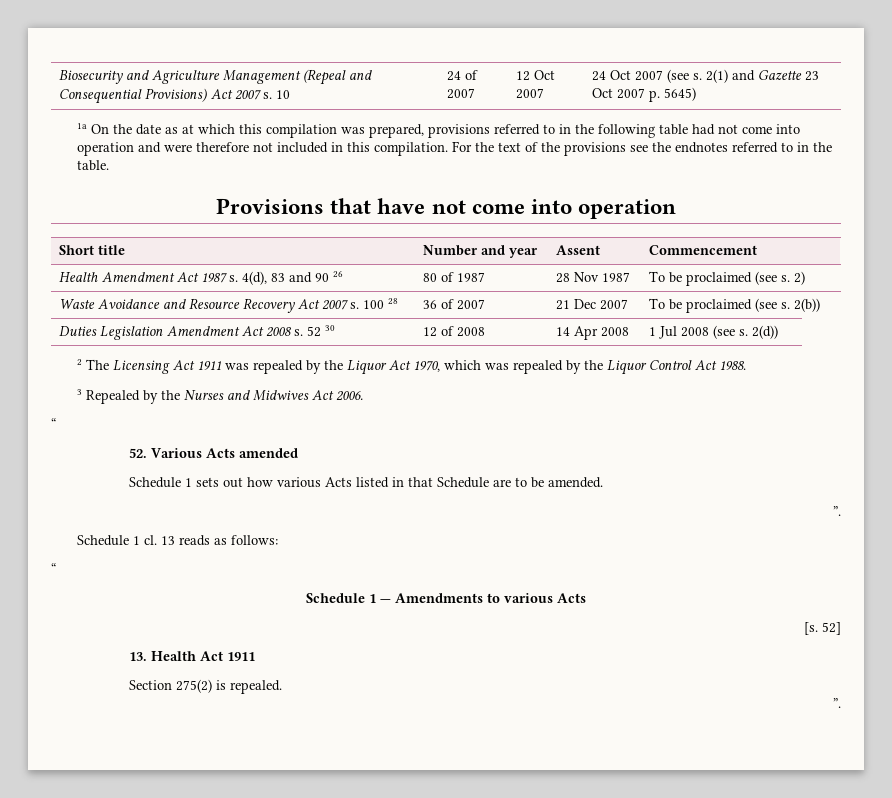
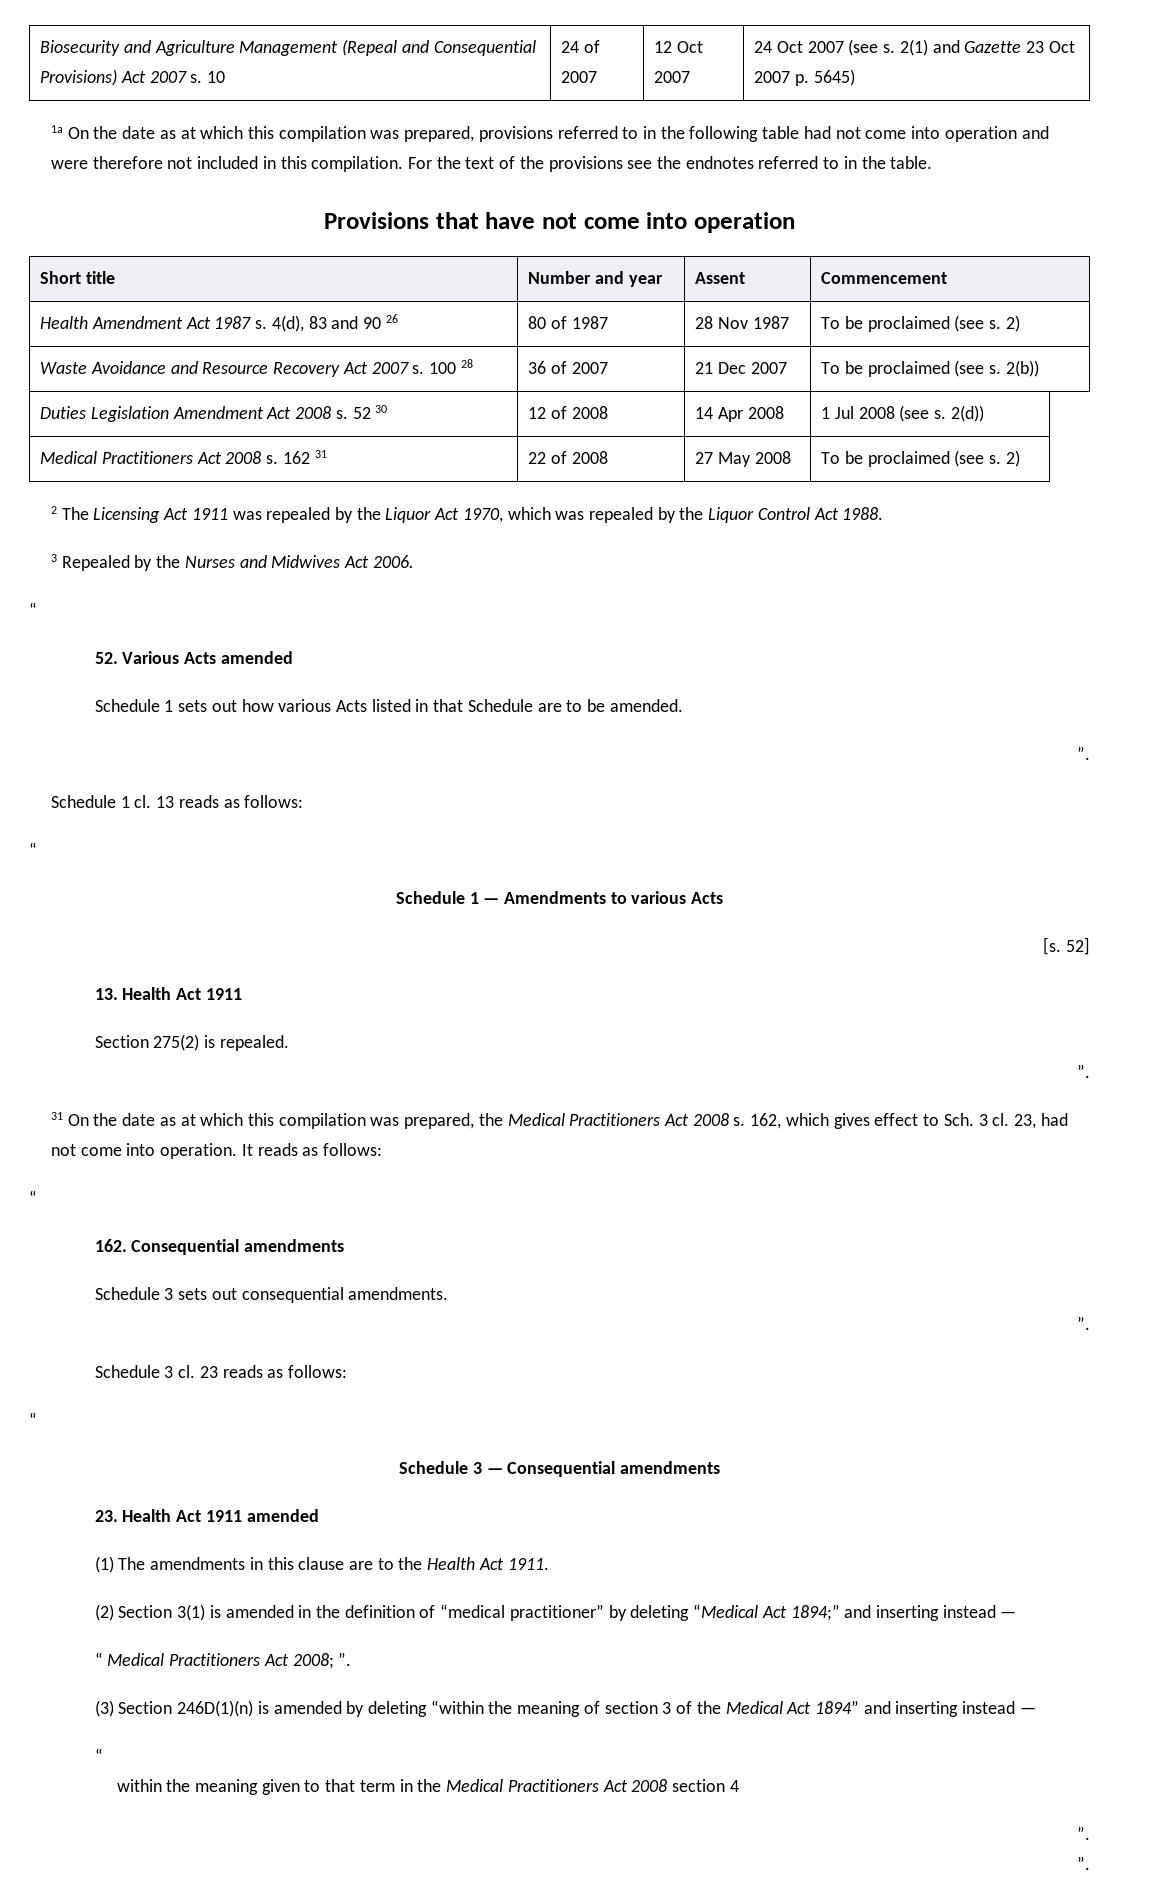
(778, 332) none -> [40,450,327,464] [528,451,608,464] [695,451,791,467] [821,450,1020,467] // Medical Practitioners Act 2008 s. 162 31 | 22 of 2008 | 27 May 2008 | To be proclaimed (see s. 2)
(841, 703) none -> [50,1112,1068,1129] [50,1143,382,1159] [29,1190,37,1204] [94,1239,345,1255] [94,1287,449,1303] [1077,1316,1090,1330] [94,1365,348,1378] [29,1412,37,1426] [399,1461,720,1477] [94,1509,319,1522] [94,1556,549,1573] [94,1604,1017,1621] [94,1652,352,1669] [94,1700,1036,1717] [94,1748,103,1762] [116,1779,739,1795] [1077,1826,1090,1840] [1077,1856,1090,1870] // 31 On the date as at which this compilation was prepared, the Medical Practitioners Act 2008 s. 162, which gives effect to Sch. 3 cl. 23, had not come into operation. It reads as follows: // “ // 162. Consequential amendments // Schedule 3 sets out consequential amendments. // ”. // Schedule 3 cl. 23 reads as follows: // “ // Schedule 3 — Consequential amendments // 23. Health Act 1911 amended // (1) The amendments in this clause are to the Health Act 1911. // (2) Section 3(1) is amended in the definition of “medical practitioner” by deleting “Medical Act 1894;” and inserting instead — // “ Medical Practitioners Act 2008; ”. // (3) Section 246D(1)(n) is amended by deleting “within the meaning of section 3 of the Medical Act 1894” and inserting instead — // “ // within the meaning given to that term in the Medical Practitioners Act 2008 section 4 // ”. // ”.

